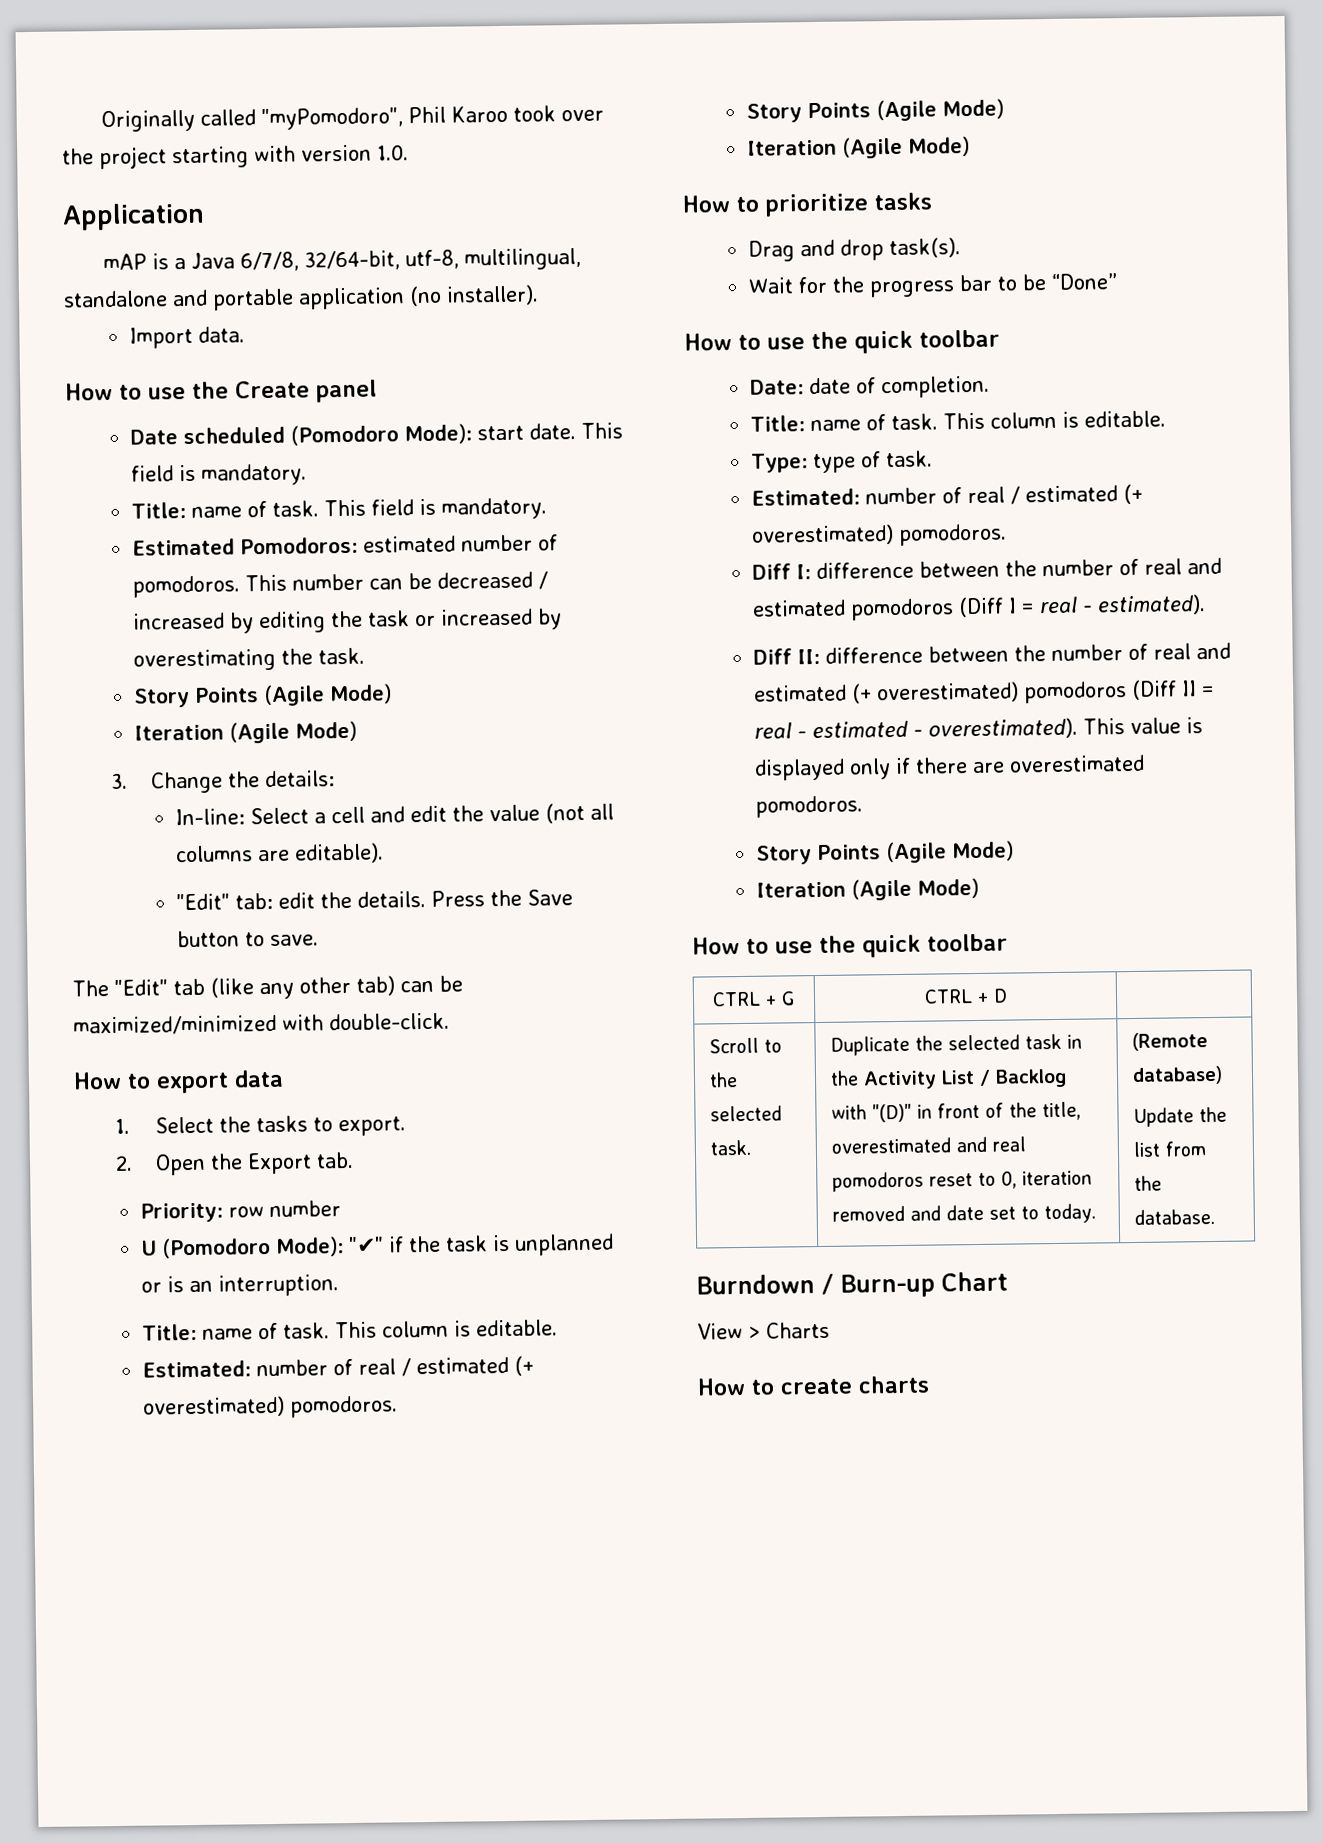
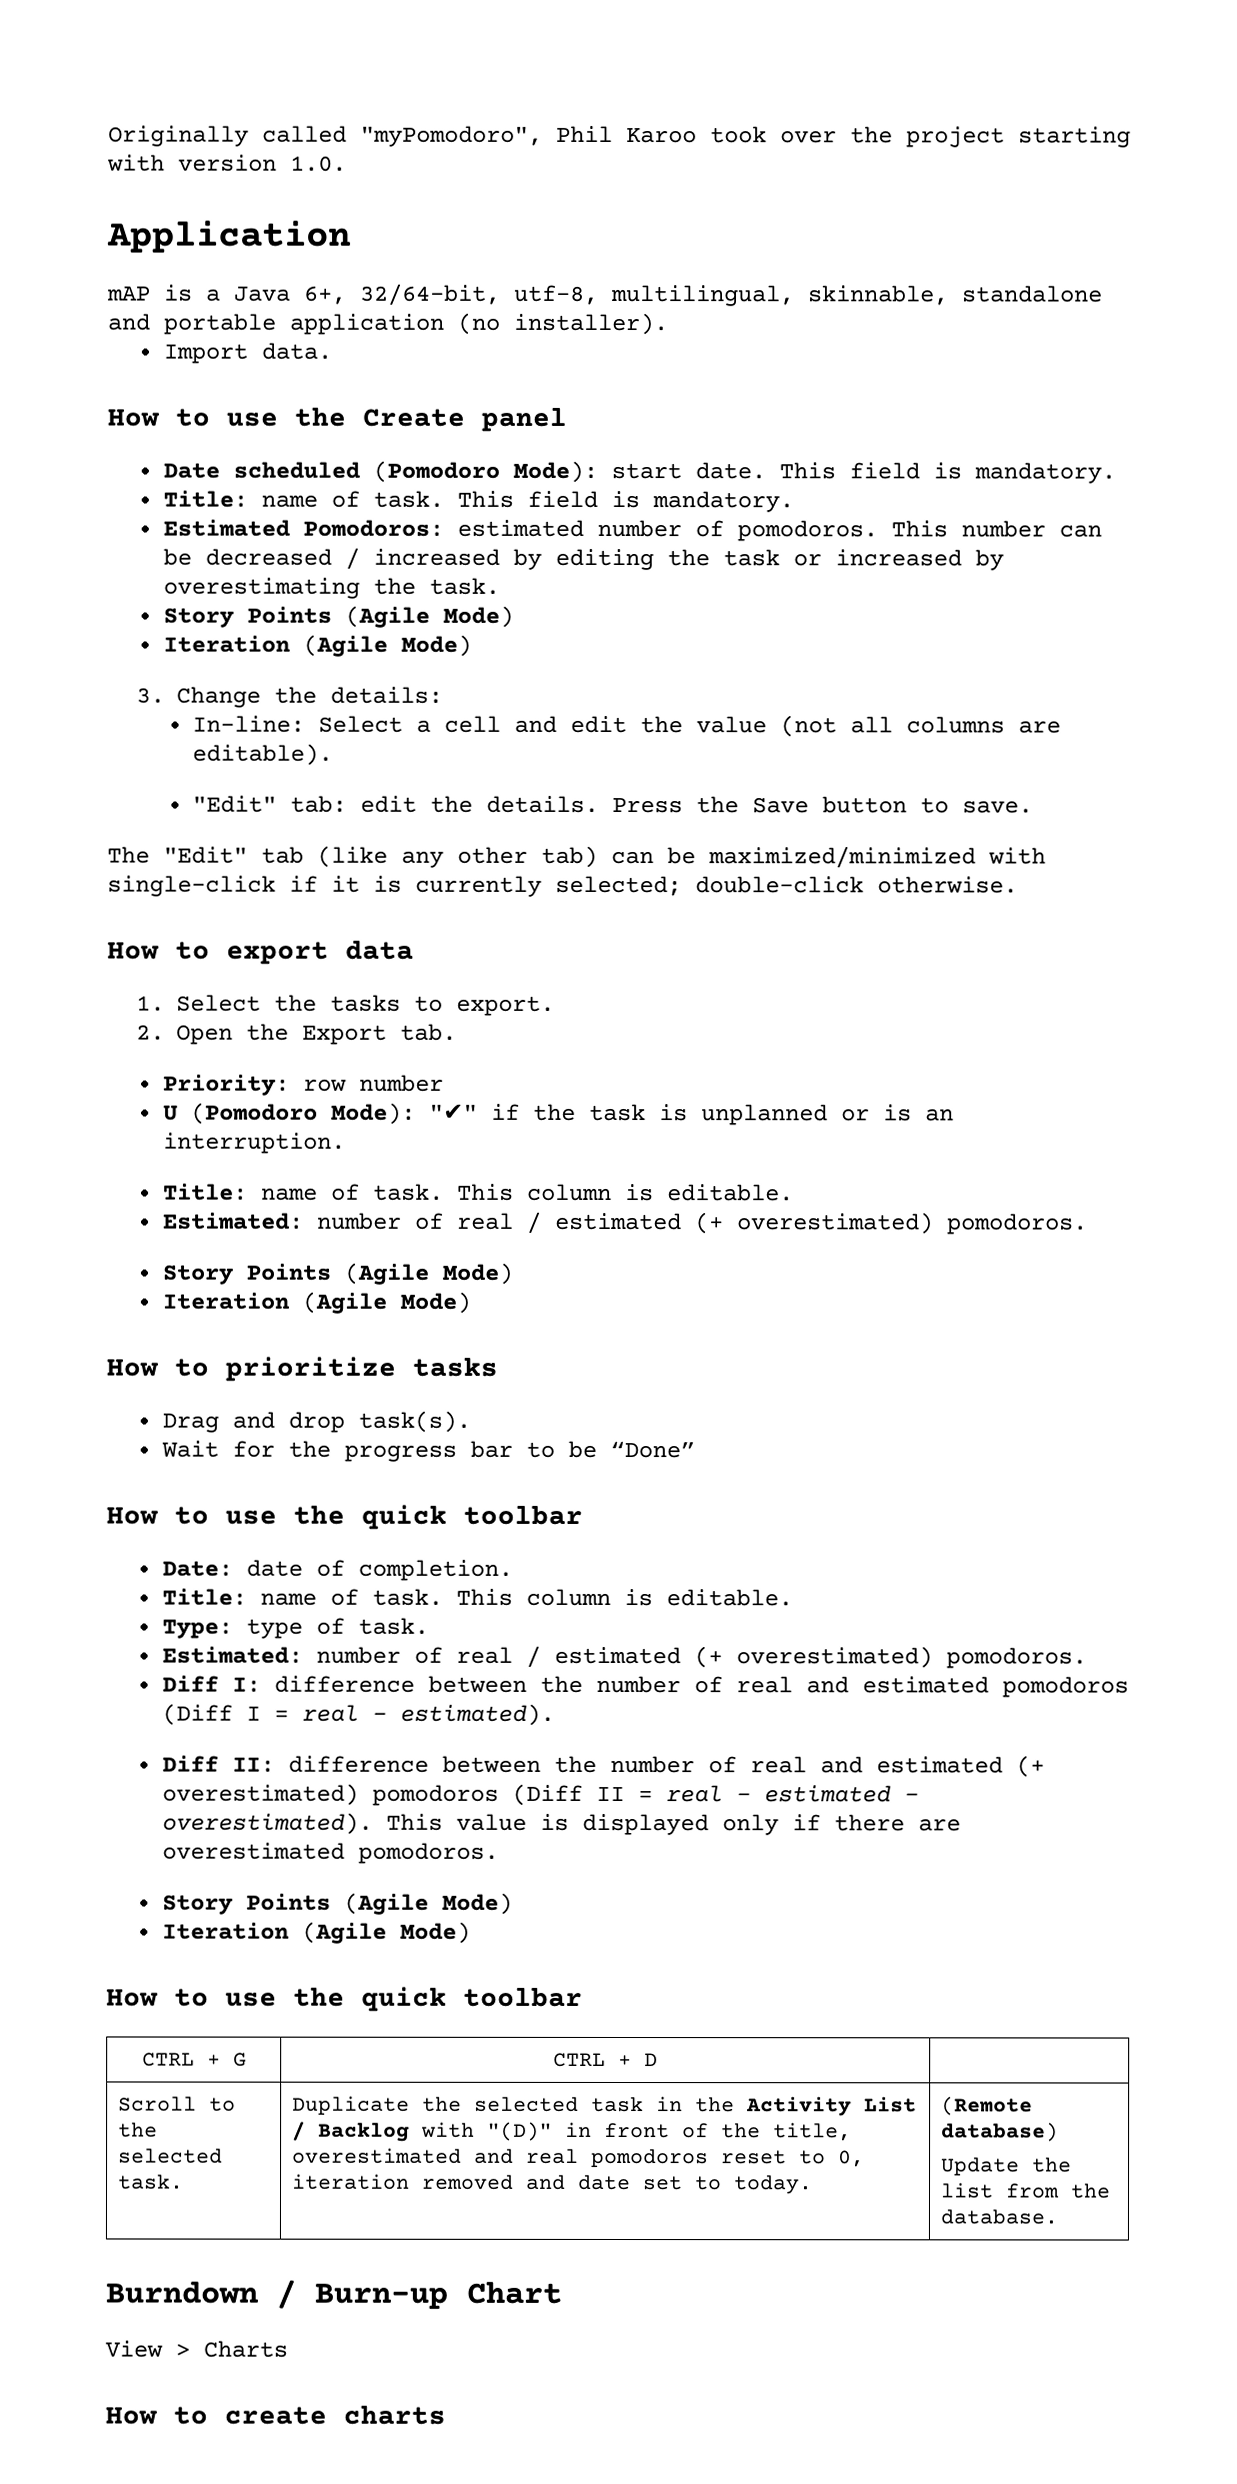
[239,251,299,272] 6/7/8, -> [303,285,347,305] 6+,
(581, 259) none -> [807,285,949,306] skinnable,
[329,1012,450,1031] double-click. -> [107,875,1018,897] single-click if it is currently selected; double-click otherwise.

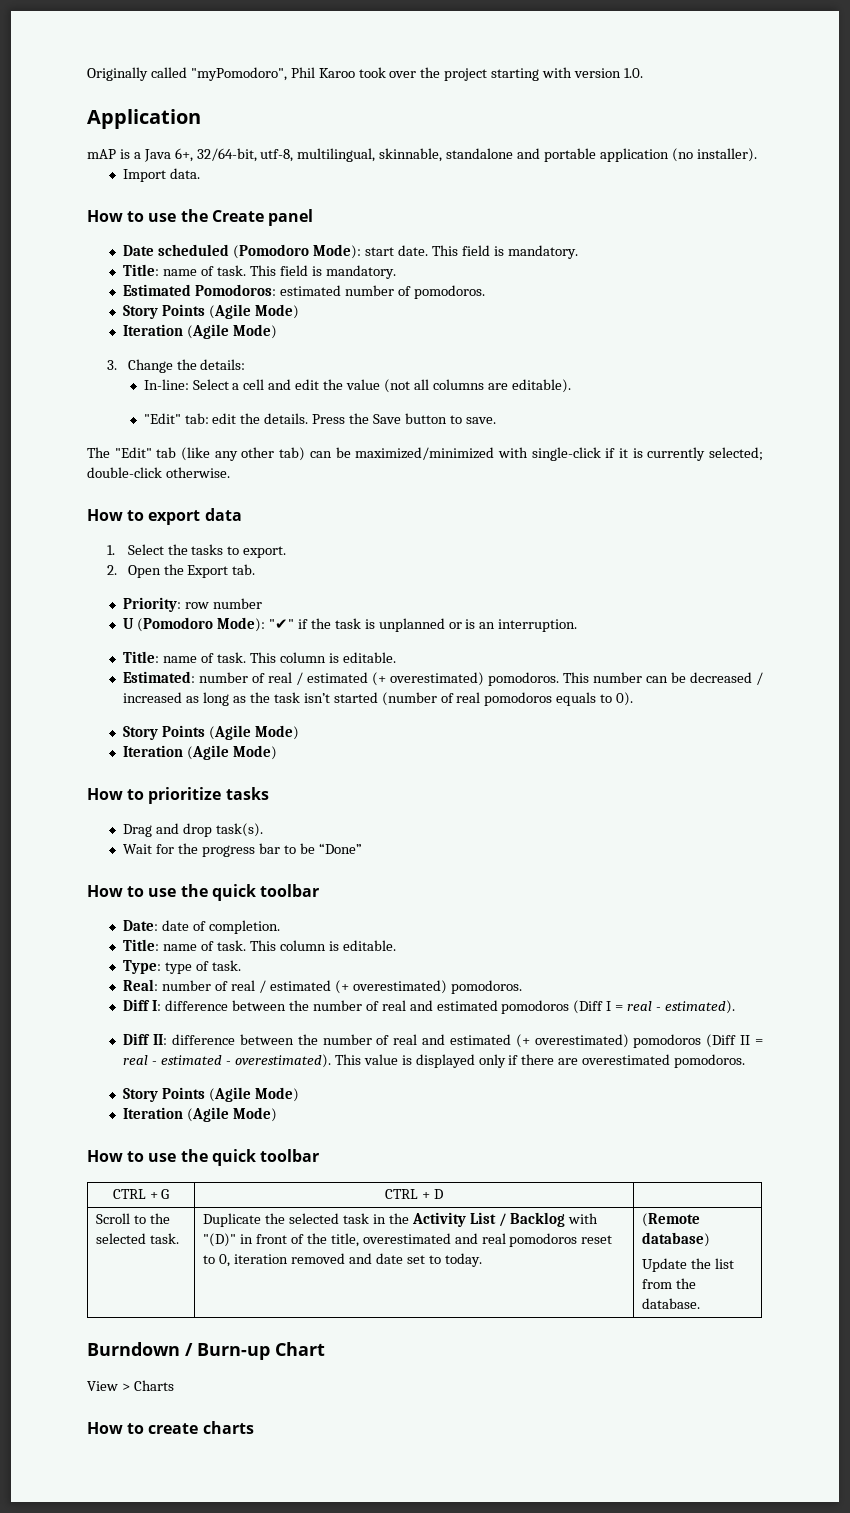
[890,520,1102,538] [162,547,1004,571] [162,577,500,599] This number can be decreased / increased by editing the task or increased by overestimating the task. -> (485, 292) none
(1088, 1224) none -> [563,672,763,685] [123,692,634,706] This number can be decreased / increased as long as the task isn’t started (number of real pomodoros equals to 0).
[161,1646,303,1664] Estimated: -> [123,979,159,991] Real:

